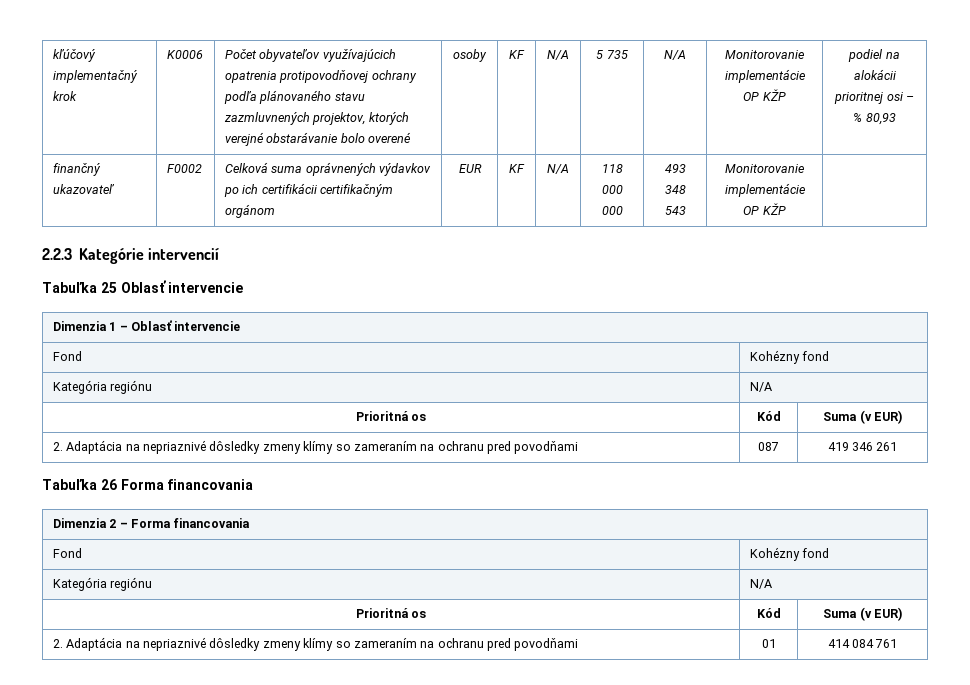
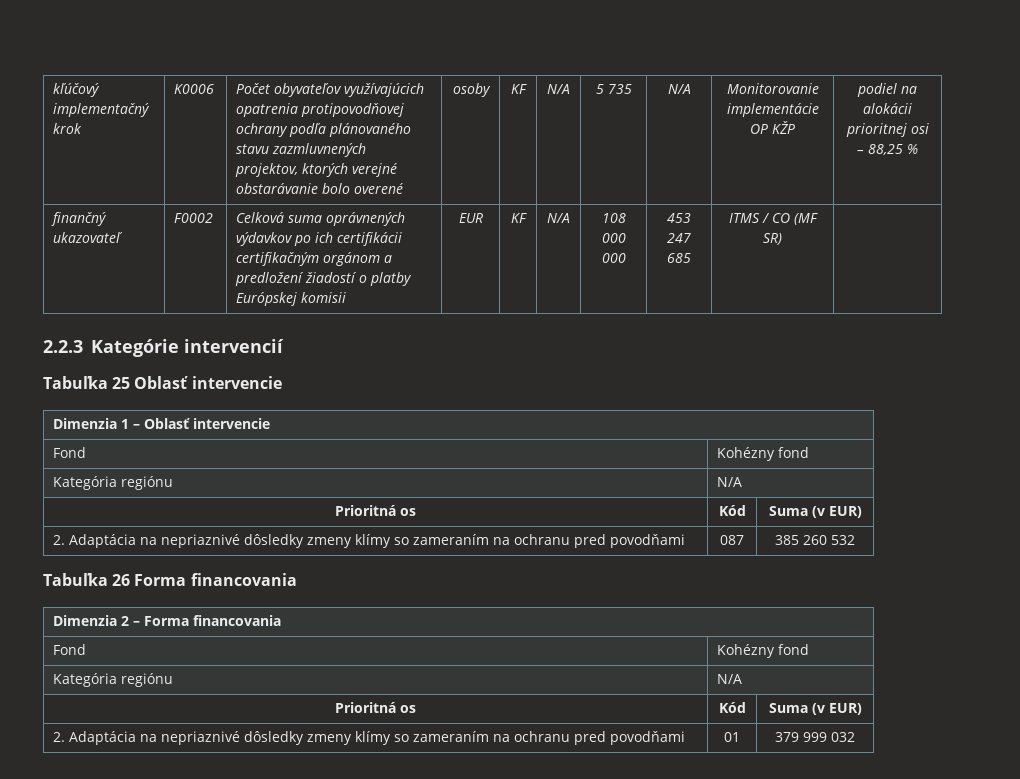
(914, 98) none -> [868,144,903,155] 88,25
[865,113,896,125] 80,93 -> (918, 149) none
(275, 211) none -> [384,255,393,263] [235,272,413,286] [236,292,347,306] a predložení žiadostí o platby Európskej komisii
[601,164,623,173] 118 -> [601,213,626,223] 108
[664,164,686,173] [664,185,686,194] [664,206,686,215] [725,164,805,173] [724,183,806,197] [743,203,786,215] 493 348 543 | Monitorovanie implementácie OP KŽP -> [667,213,691,223] [667,233,691,243] [667,253,691,263] [728,213,818,225] [763,233,782,245] 453 247 685 | ITMS / CO (MF SR)
[827,442,898,451] 419 346 261 -> [775,535,855,545] 385 260 532
[827,639,898,648] 414 084 761 -> [775,732,855,742] 379 999 032

